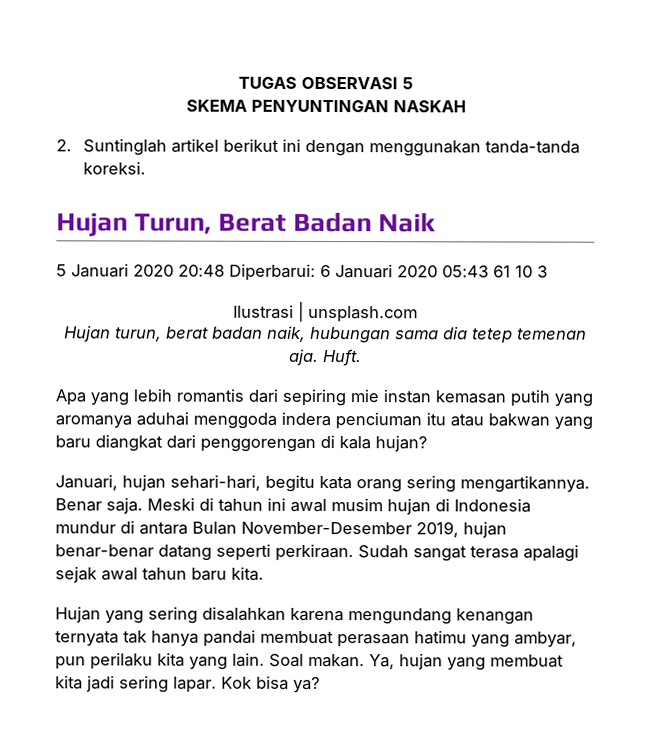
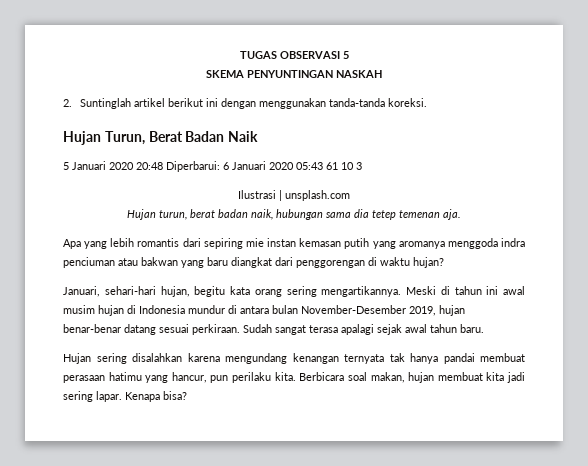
[323,349,362,367] Huft. -> (461, 214) none
[136,411,446,430] aduhai menggoda indera penciuman itu -> [447,238,525,249] [63,257,115,268] menggoda indra penciuman
[339,436,371,450] kala -> [380,257,410,266] waktu
[122,474,261,492] hujan sehari-hari, -> [104,286,190,297] sehari-hari hujan,
[55,497,143,515] Benar saja. -> (402, 291) none
[192,521,237,535] Bulan -> [272,305,298,314] bulan
[216,543,271,561] seperti -> [159,324,189,333] sesuai
[191,566,264,581] [55,606,144,624] baru kita. // Hujan yang -> [460,324,484,333] [63,353,91,364] baru. // Hujan
[514,631,577,648] ambyar, -> [171,372,207,383] hancur,
[157,652,486,671] kita yang lain. Soal makan. Ya, hujan yang -> [274,372,435,383] kita. Berbicara soal makan, hujan
[221,675,320,693] Kok bisa ya? -> [125,391,187,402] Kenapa bisa?

